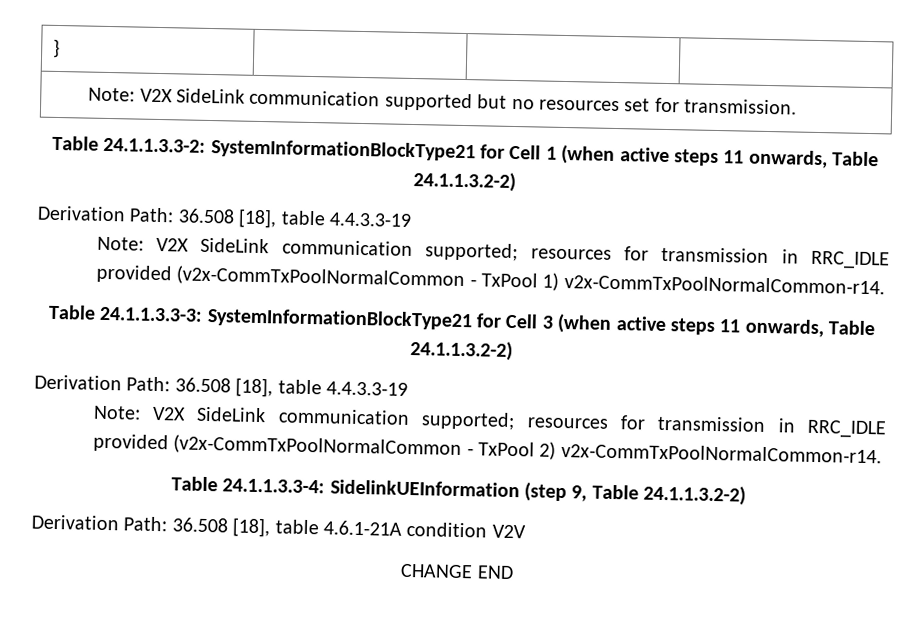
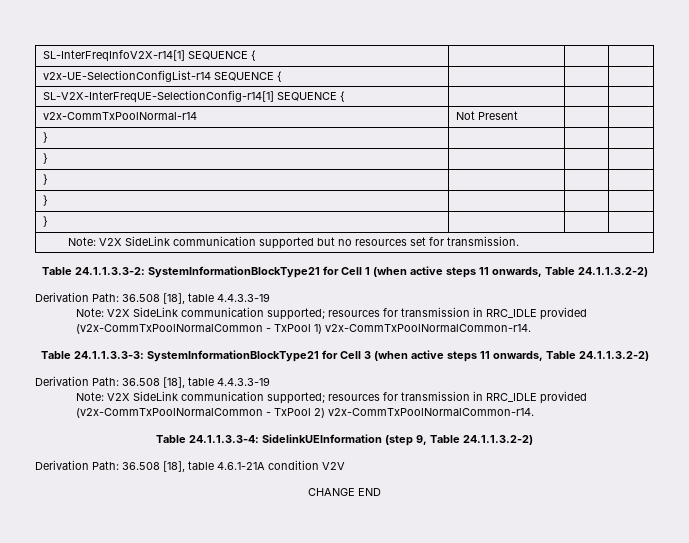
(53, 48) none -> [43,50,257,62] [43,70,283,82] [43,90,346,103] [43,112,198,120] [456,111,519,120] [43,132,49,143] [43,153,49,164] [43,174,49,185] [43,195,49,206] SL-InterFreqInfoV2X-r14[1] SEQUENCE { | | | // v2x-UE-SelectionConfigList-r14 SEQUENCE { | | | // SL-V2X-InterFreqUE-SelectionConfig-r14[1] SEQUENCE { | | | // v2x-CommTxPoolNormal-r14 | Not Present | | // } | | | // } | | | // } | | | // } | | | //

